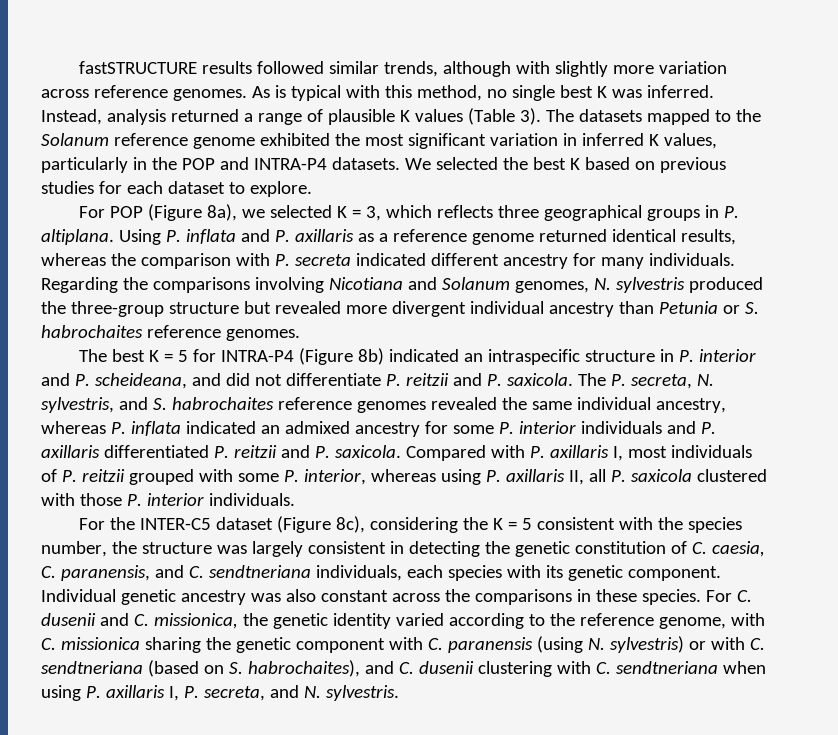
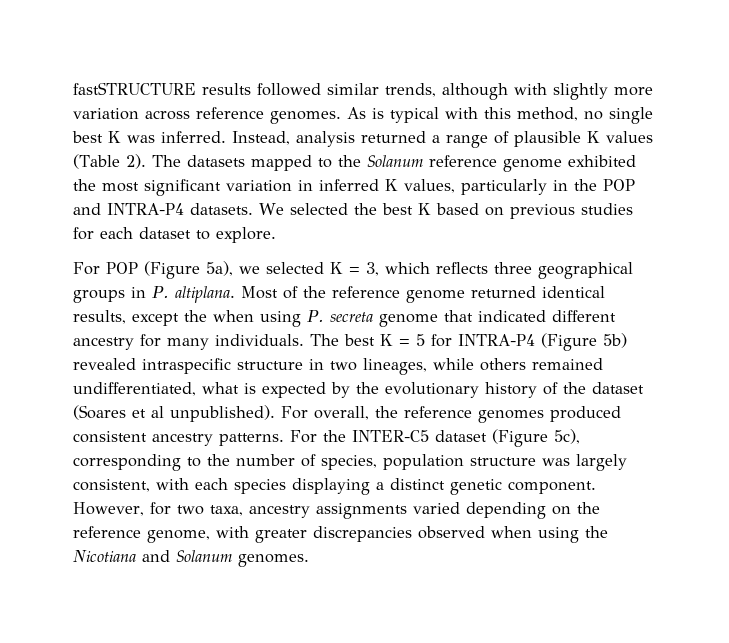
[519,108,541,125] 3). -> [125,154,146,169] 2).
[207,204,238,221] 8a), -> [206,261,233,276] 5a),
[118,229,388,245] Using P. inflata and P. axillaris as a -> [240,286,326,299] Most of the
[41,253,351,269] whereas the comparison with P. secreta -> [132,310,473,327] except the when using P. secreta genome that
[41,277,763,293] [41,301,759,317] [41,325,300,341] Regarding the comparisons involving Nicotiana and Solanum genomes, N. sylvestris produced the three-group structure but revealed more divergent individual ancestry than Petunia or S. habrochaites reference genomes. // -> (304, 340) none
[358,348,756,365] [41,373,714,389] [41,397,726,413] [41,421,716,437] [41,445,752,461] [41,469,767,485] [41,493,295,506] 8b) indicated an intraspecific structure in P. interior and P. scheideana, and did not differentiate P. reitzii and P. saxicola. The P. secreta, N. sylvestris, and S. habrochaites reference genomes revealed the same individual ancestry, whereas P. inflata indicated an admixed ancestry for some P. interior individuals and P. axillaris differentiated P. reitzii and P. saxicola. Compared with P. axillaris I, most individuals of P. reitzii grouped with some P. interior, whereas using P. axillaris II, all P. saxicola clustered with those P. interior individuals. // -> [603,333,627,348] [73,358,603,375] [73,382,644,398] [73,405,621,423] [73,431,284,446] 5b) revealed intraspecific structure in two lineages, while others remained undifferentiated, what is expected by the evolutionary history of the dataset (Soares et al unpublished). For overall, the reference genomes produced consistent ancestry patterns.
[336,516,742,533] [41,541,765,557] [41,565,721,581] [41,589,752,605] [41,613,765,629] [41,636,765,653] [41,660,766,677] [41,685,399,701] 8c), considering the K = 5 consistent with the species number, the structure was largely consistent in detecting the genetic constitution of C. caesia, C. paranensis, and C. sendtneriana individuals, each species with its genetic component. Individual genetic ancestry was also constant across the comparisons in these species. For C. dusenii and C. missionica, the genetic identity varied according to the reference genome, with C. missionica sharing the genetic component with C. paranensis (using N. sylvestris) or with C. sendtneriana (based on S. habrochaites), and C. dusenii clustering with C. sendtneriana when using P. axillaris I, P. secreta, and N. sylvestris. -> [554,429,580,444] [73,454,627,471] [73,478,596,495] [73,502,600,519] [73,526,608,543] [73,550,309,567] 5c), corresponding to the number of species, population structure was largely consistent, with each species displaying a distinct genetic component. However, for two taxa, ancestry assignments varied depending on the reference genome, with greater discrepancies observed when using the Nicotiana and Solanum genomes.

